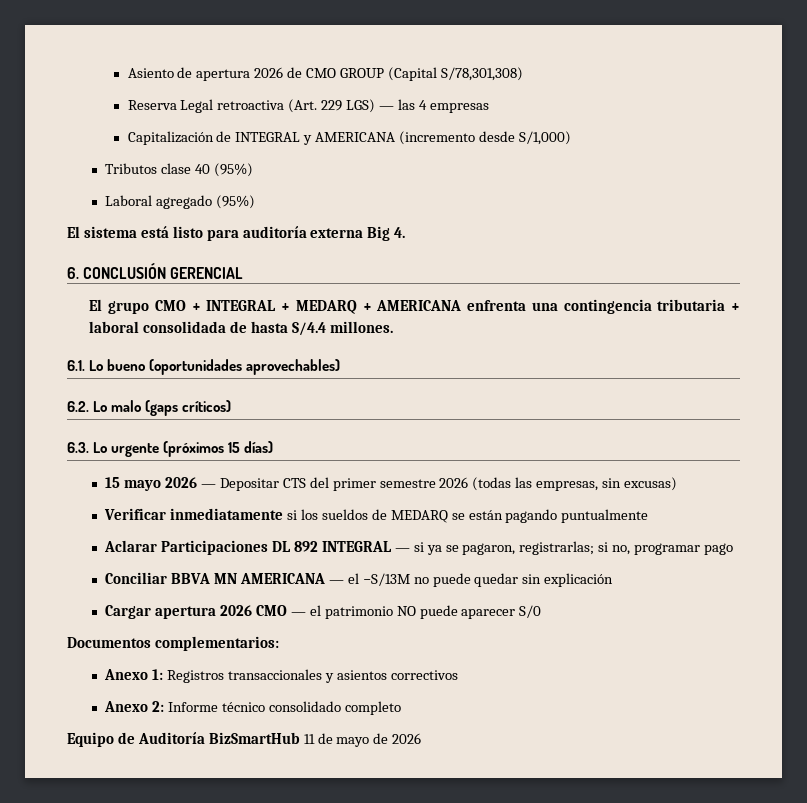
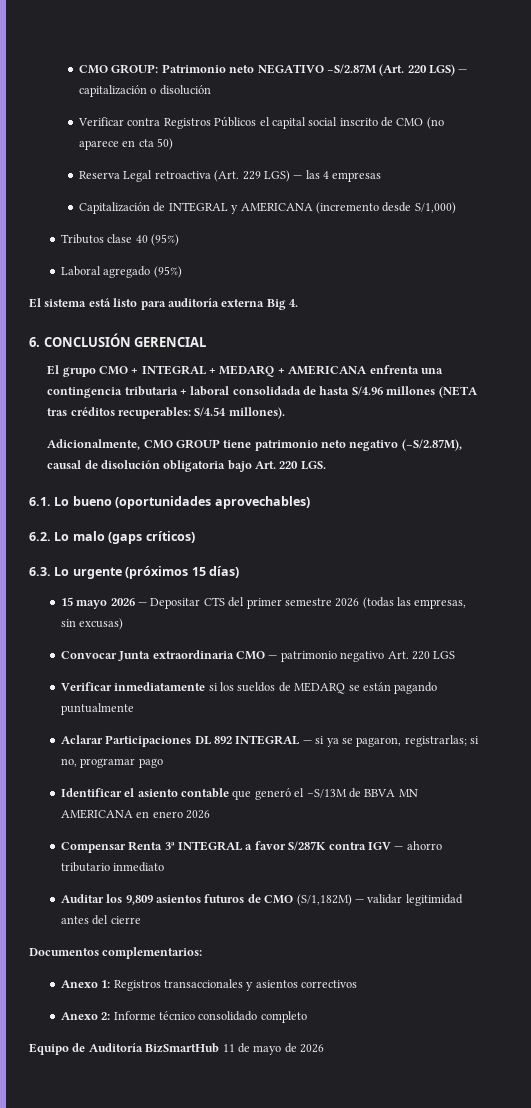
[127,67,523,81] Asiento de apertura 2026 de CMO GROUP (Capital S/78,301,308) -> [79,64,468,76] [79,85,211,97] [78,116,444,129] [79,138,174,150] CMO GROUP: Patrimonio neto NEGATIVO −S/2.87M (Art. 220 LGS) — capitalización o disolución // Verificar contra Registros Públicos el capital social inscrito de CMO (no aparece en cta 50)
[291,321,393,336] S/4.4 millones. -> [351,386,478,398] [47,407,285,419] [47,439,462,451] [47,460,326,472] S/4.96 millones (NETA tras créditos recuperables: S/4.54 millones). // Adicionalmente, CMO GROUP tiene patrimonio neto negativo (−S/2.87M), causal de disolución obligatoria bajo Art. 220 LGS.
(678, 484) none -> [60,650,456,662] // Convocar Junta extraordinaria CMO — patrimonio negativo Art. 220 LGS
[105,572,614,587] [105,605,542,619] Conciliar BBVA MN AMERICANA — el −S/13M no puede quedar sin explicación // Cargar apertura 2026 CMO — el patrimonio NO puede aparecer S/0 -> [60,788,418,800] [60,809,211,819] [60,841,442,853] [60,862,165,872] [60,894,463,906] [60,915,141,925] Identificar el asiento contable que generó el −S/13M de BBVA MN AMERICANA en enero 2026 // Compensar Renta 3ª INTEGRAL a favor S/287K contra IGV — ahorro tributario inmediato // Auditar los 9,809 asientos futuros de CMO (S/1,182M) — validar legitimidad antes del cierre

